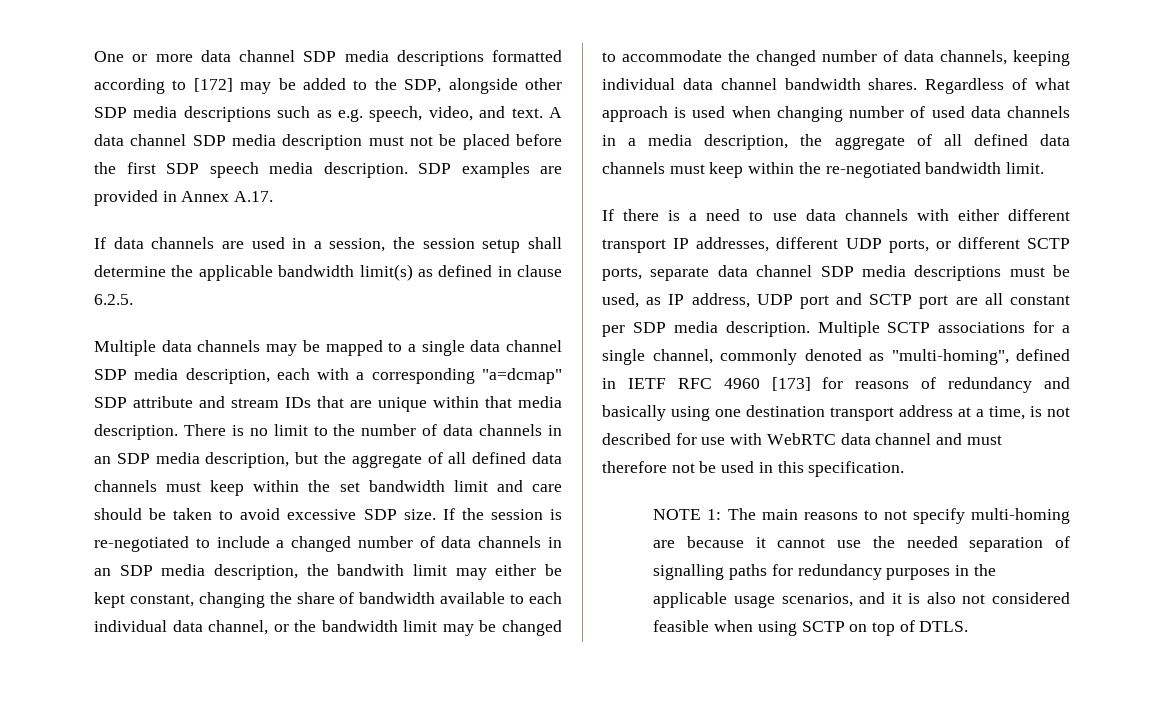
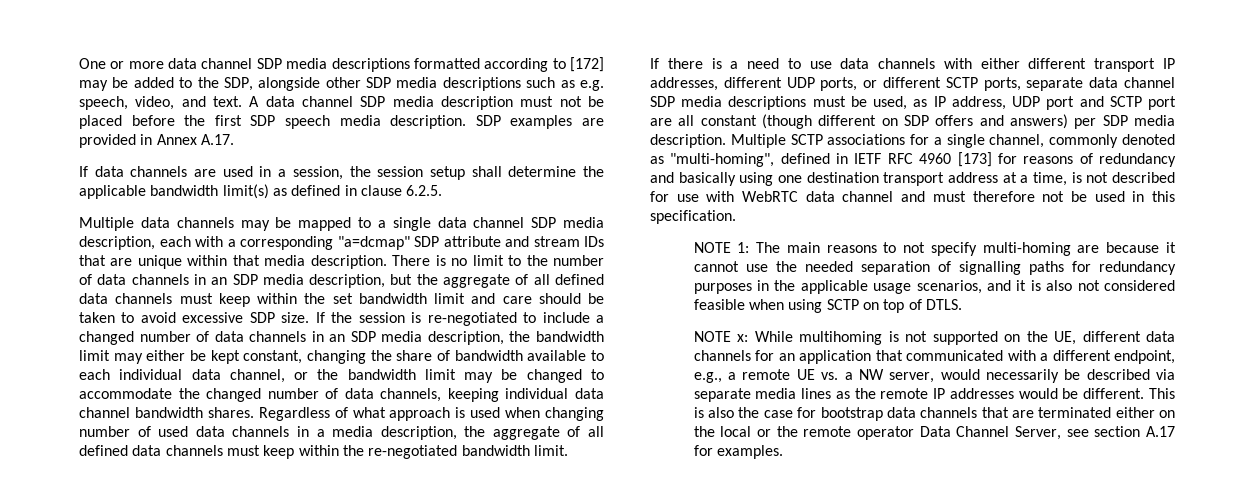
[337,564,405,576] bandwith -> [536,331,605,342] bandwidth
(1070, 300) none -> [762,114,1068,129] (though different on SDP offers and answers)
(969, 626) none -> [693,331,1175,345] [693,350,1175,364] [693,369,1175,383] [693,388,1175,402] [693,407,1175,421] [693,426,1175,440] [693,445,784,459] // NOTE x: While multihoming is not supported on the UE, different data channels for an application that communicated with a different endpoint, e.g., a remote UE vs. a NW server, would necessarily be described via separate media lines as the remote IP addresses would be different. This is also the case for bootstrap data channels that are terminated either on the local or the remote operator Data Channel Server, see section A.17 for examples.

